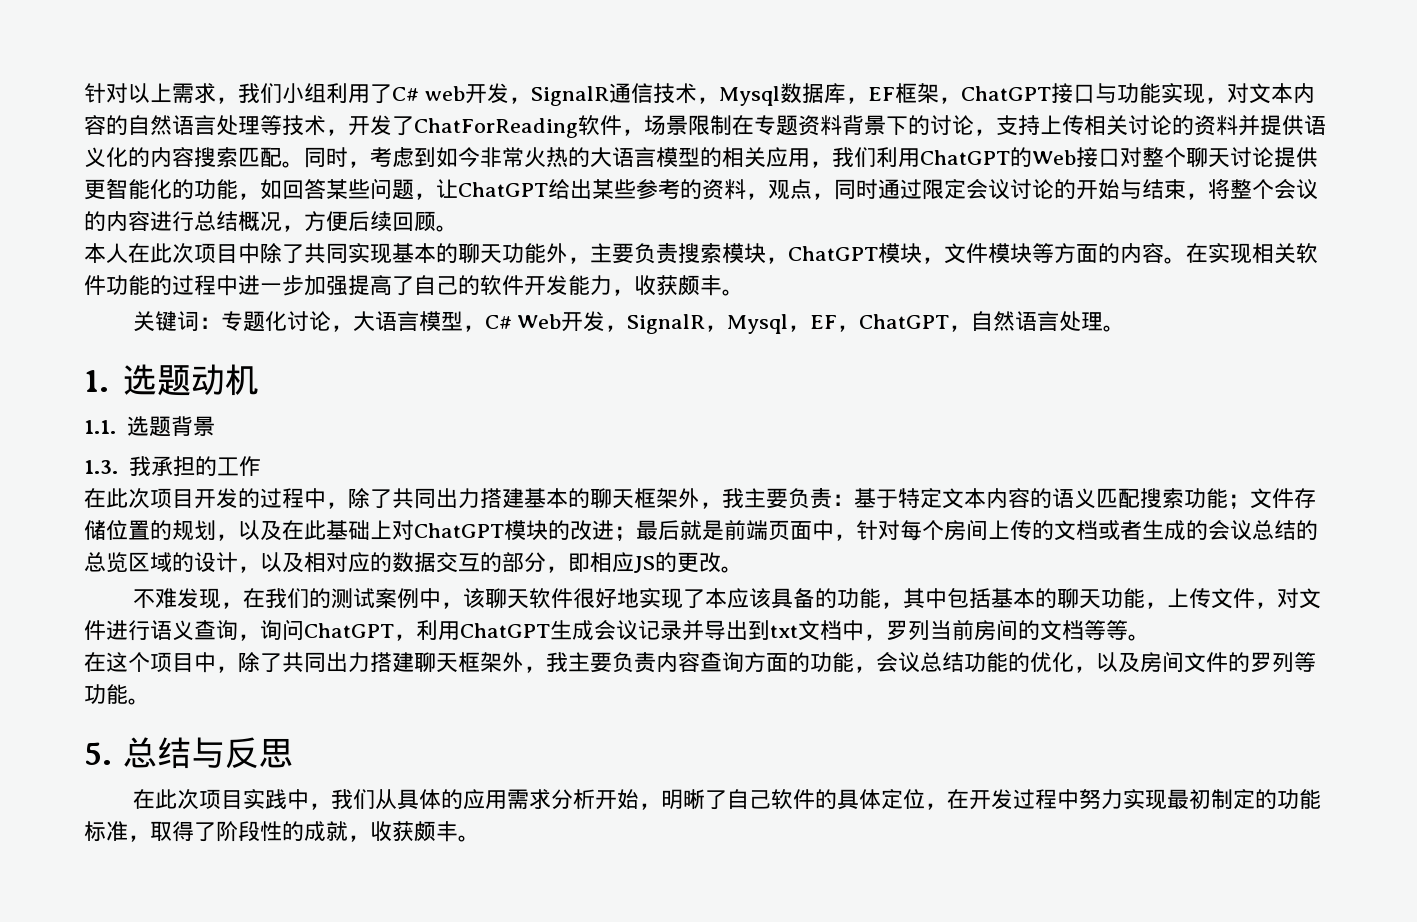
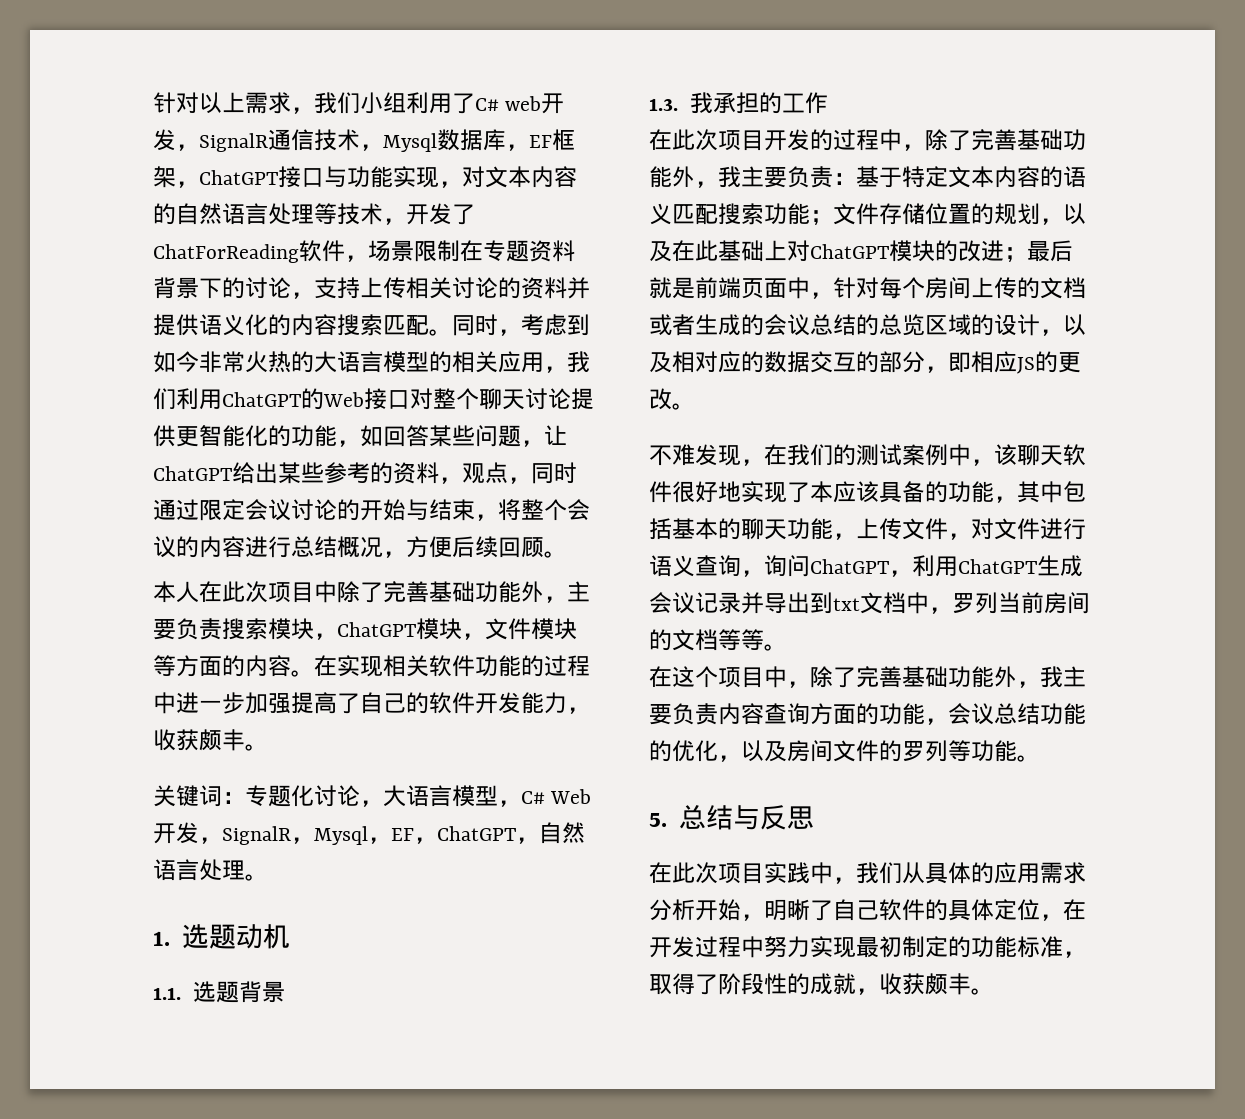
[304,243,502,264] 共同实现基本的聊天 -> [383,581,475,603] 完善基础
[392,488,678,509] 共同出力搭建基本的聊天框架 -> [971,129,1086,151] [649,166,672,188] 完善基础功能
[282,652,502,673] 共同出力搭建聊天框架 -> [856,666,994,688] 完善基础功能

